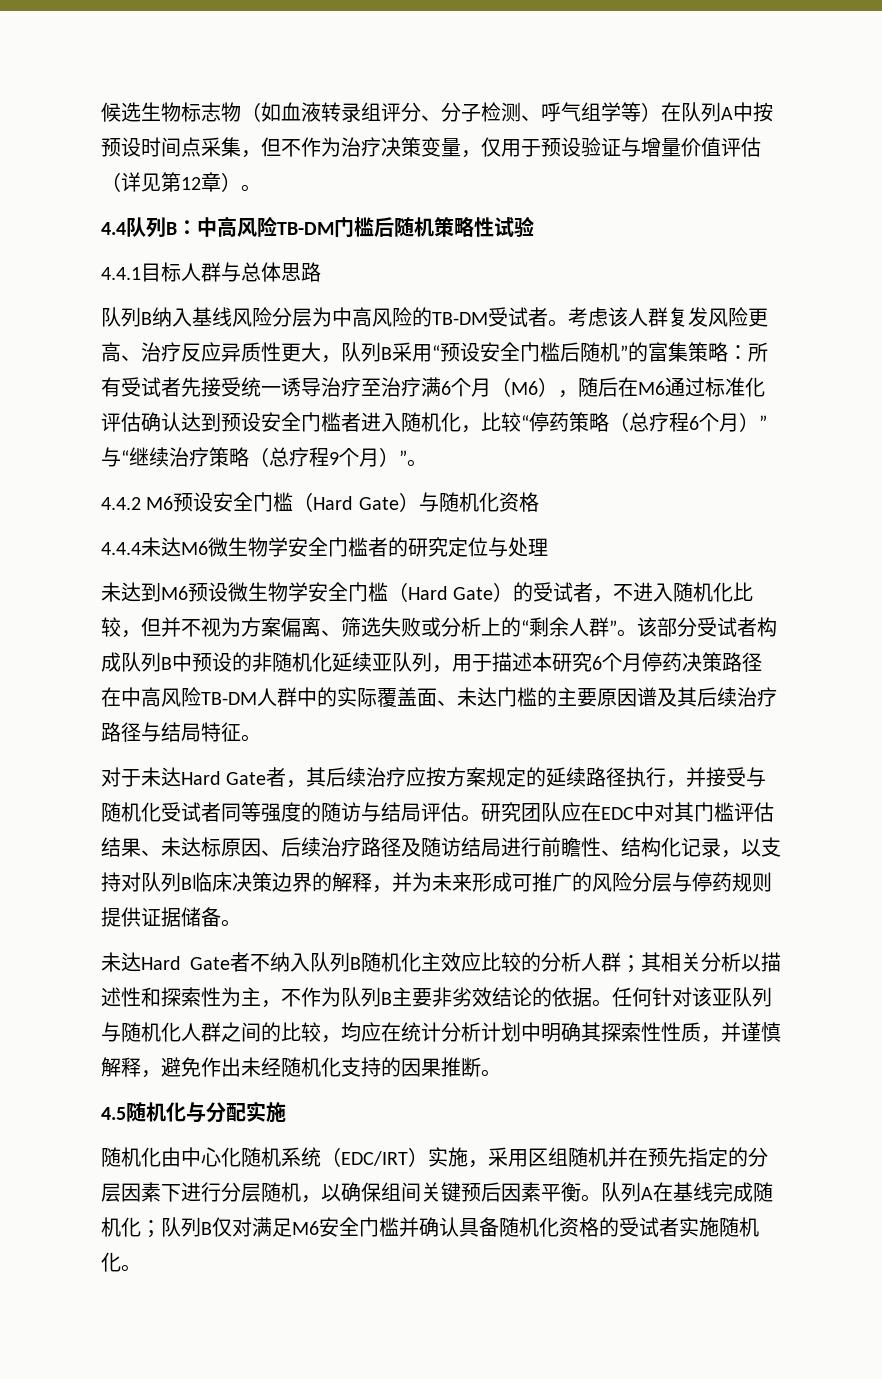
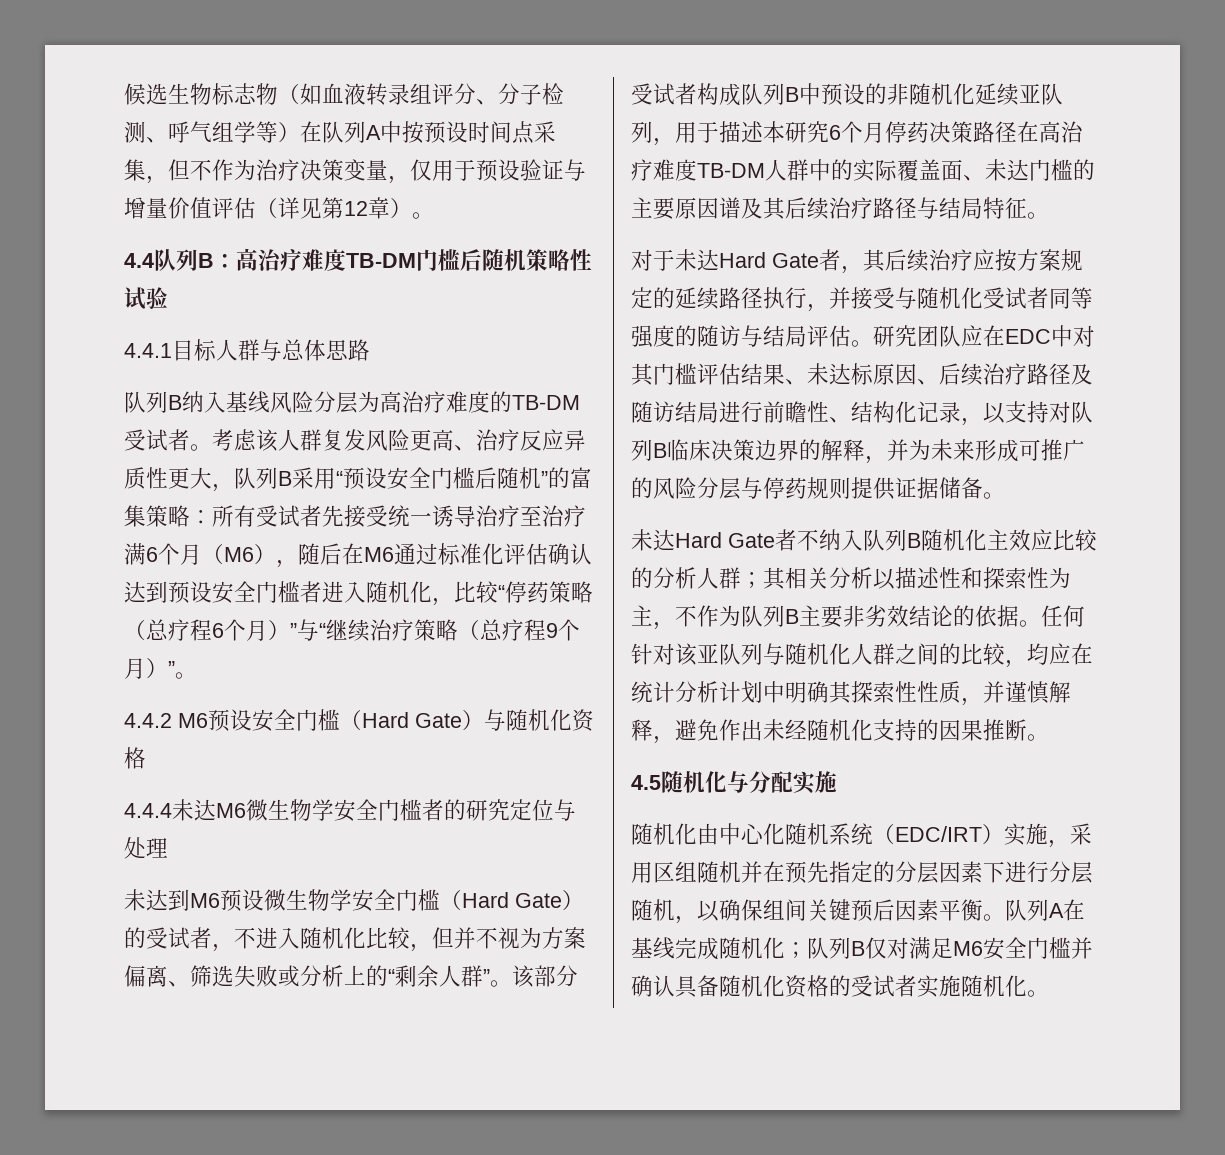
[197,216,277,237] 中高风险 -> [236,248,346,271] 高治疗难度
[332,307,412,327] 中高风险 -> [380,391,490,413] 高治疗难度
[121,687,201,707] 中高风险 -> [1039,121,1083,143] [631,159,697,181] 高治疗难度

